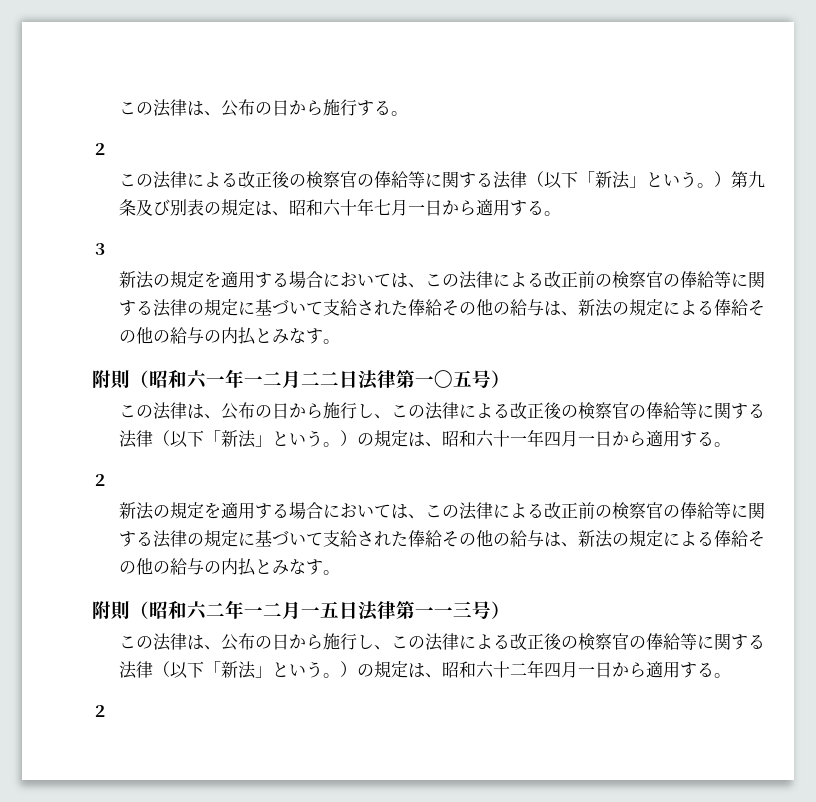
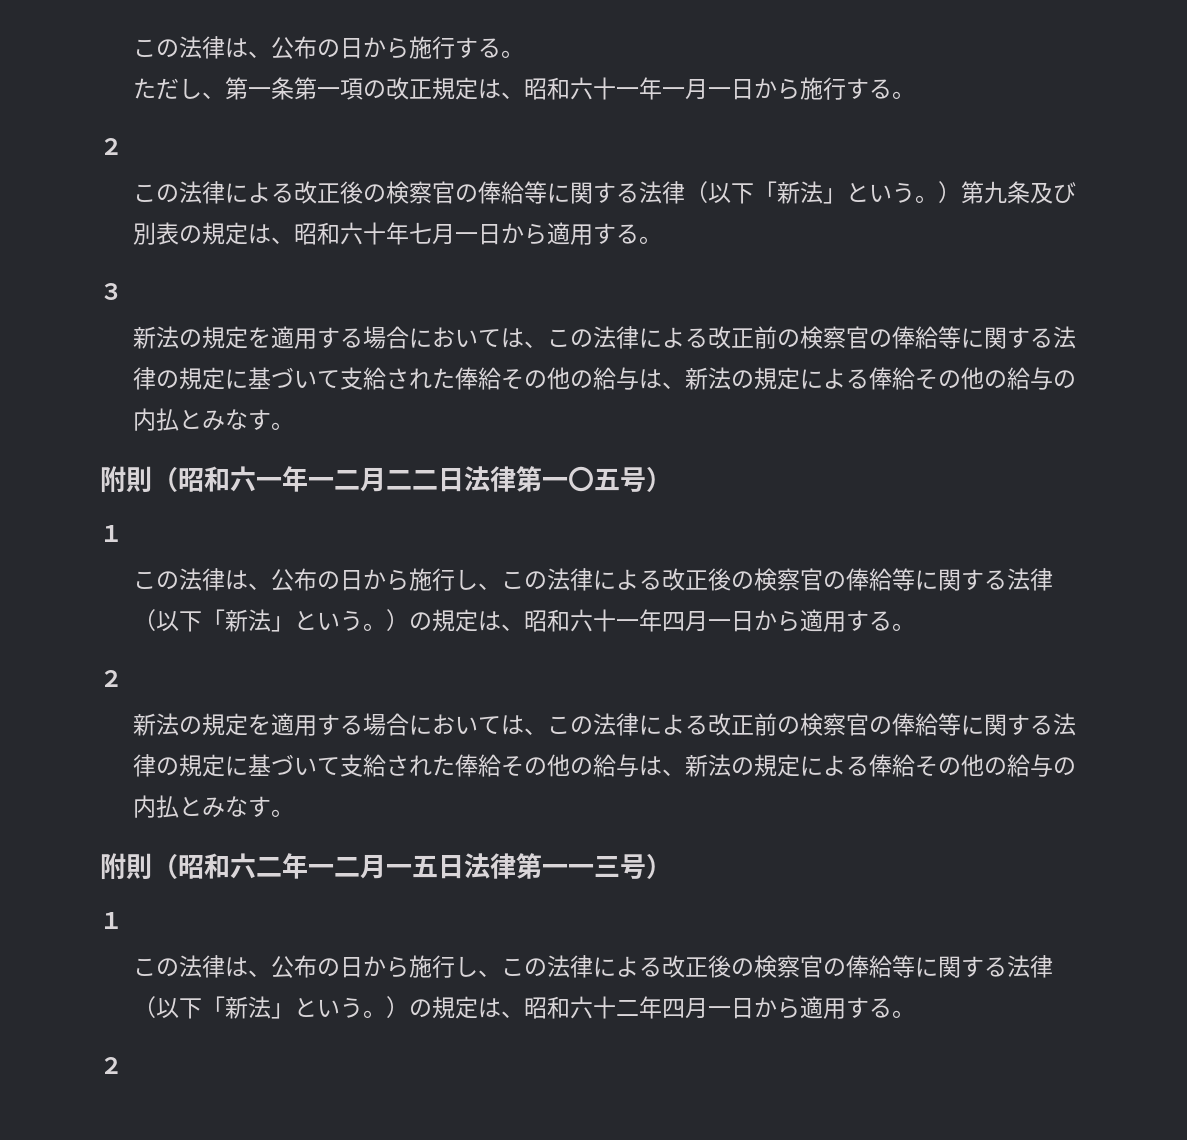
(409, 113) none -> [133,77,916,100] // ただし、第一条第一項の改正規定は、昭和六十一年一月一日から施行する。
(510, 379) none -> [100,525,123,542] // １
(510, 610) none -> [100,912,123,929] // １

